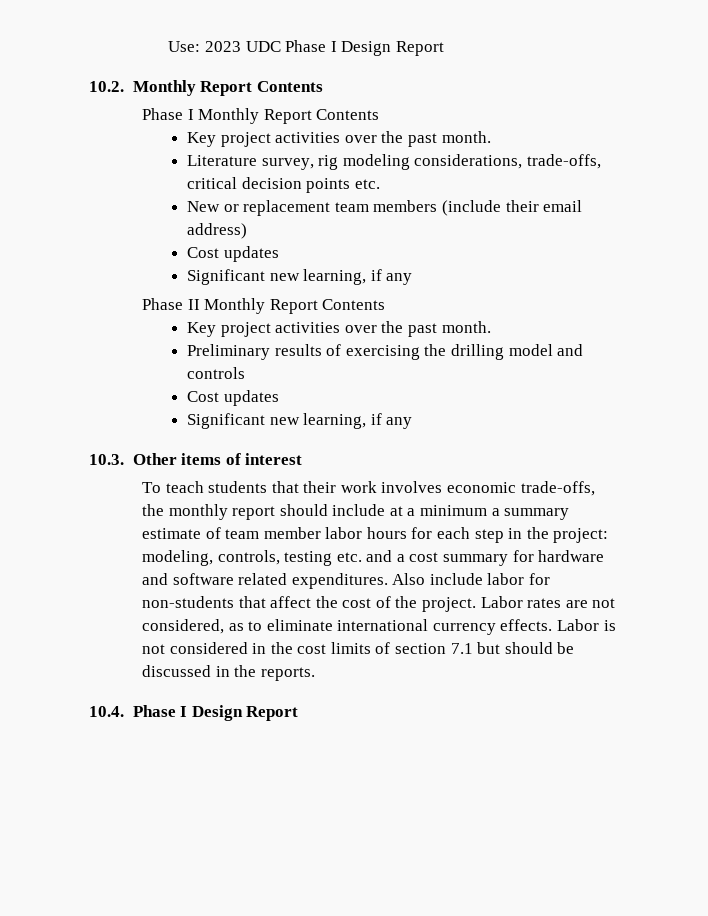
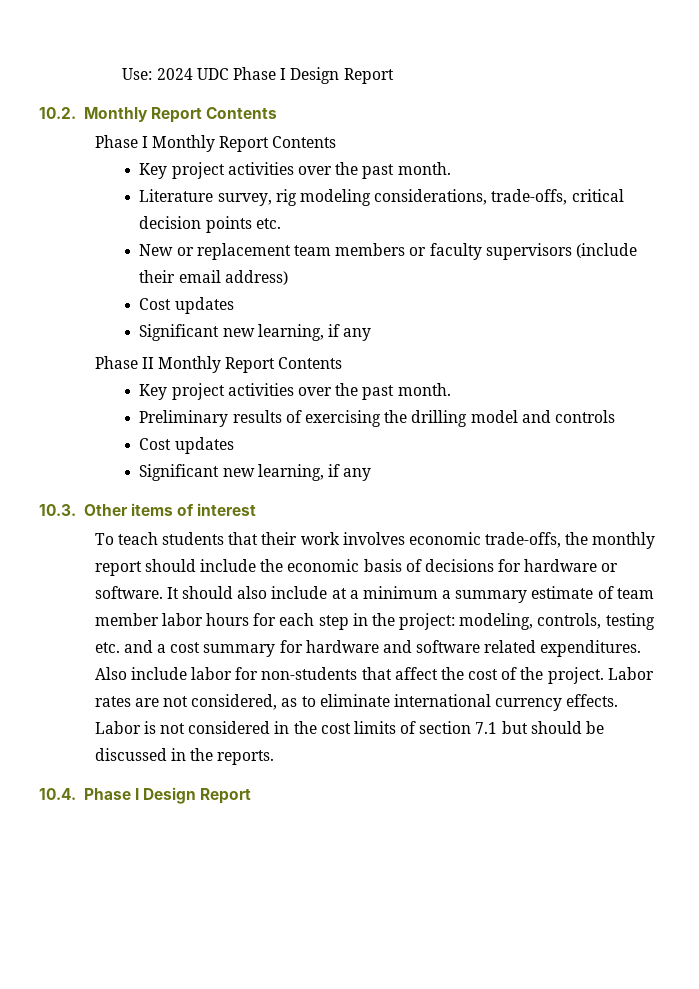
[204,41,241,52] 2023 -> [156,68,193,80] 2024
(438, 206) none -> [409,243,572,260] or faculty supervisors
(386, 510) none -> [260,559,619,572] [94,586,328,599] the economic basis of decisions for hardware or software. It should also include

